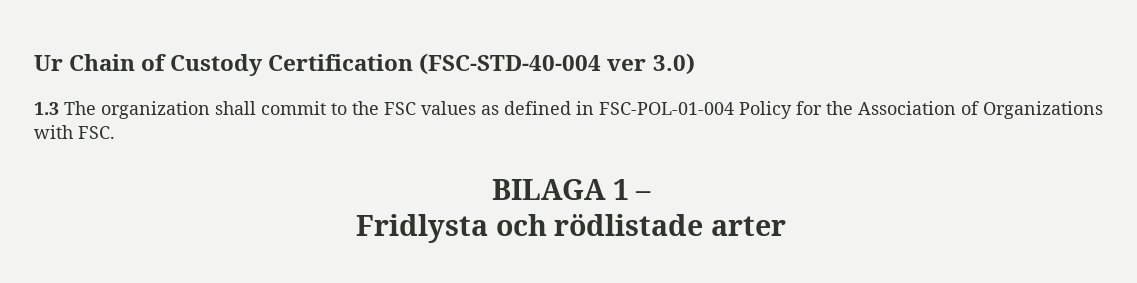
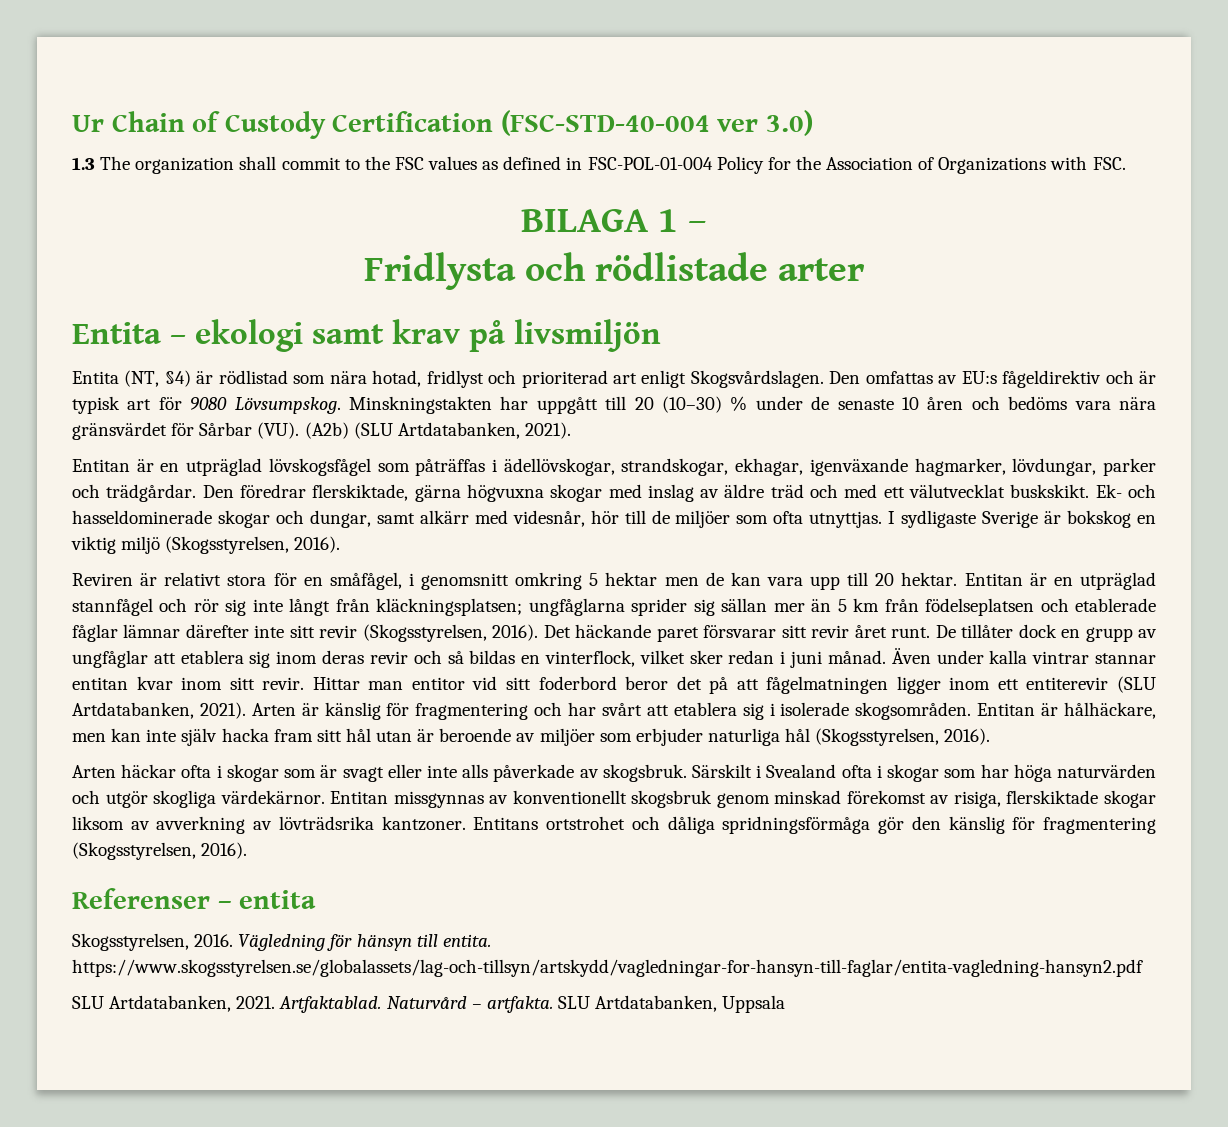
(787, 226) none -> [72,319,661,352] [72,370,1157,388] [72,396,1156,414] [72,422,571,440] [72,458,1156,476] [72,484,1156,502] [72,510,1157,528] [71,536,341,554] [72,572,1157,590] [72,598,1157,616] [72,624,1157,642] [72,648,1156,668] [72,676,1156,694] [72,702,1157,720] [72,728,991,746] [72,764,1157,782] [72,790,1156,808] [72,816,1156,834] [72,842,248,860] [72,888,317,909] [72,933,491,951] [72,959,1143,977] [72,995,786,1013] // Entita – ekologi samt krav på livsmiljön // Entita (NT, §4) är rödlistad som nära hotad, fridlyst och prioriterad art enligt Skogsvårdslagen. Den omfattas av EU:s fågeldirektiv och är typisk art för 9080 Lövsumpskog. Minskningstakten har uppgått till 20 (10–30) % under de senaste 10 åren och bedöms vara nära gränsvärdet för Sårbar (VU). (A2b) (SLU Artdatabanken, 2021). // Entitan är en utpräglad lövskogsfågel som påträffas i ädellövskogar, strandskogar, ekhagar, igenväxande hagmarker, lövdungar, parker och trädgårdar. Den föredrar flerskiktade, gärna högvuxna skogar med inslag av äldre träd och med ett välutvecklat buskskikt. Ek- och hasseldominerade skogar och dungar, samt alkärr med videsnår, hör till de miljöer som ofta utnyttjas. I sydligaste Sverige är bokskog en viktig miljö (Skogsstyrelsen, 2016). // Reviren är relativt stora för en småfågel, i genomsnitt omkring 5 hektar men de kan vara upp till 20 hektar. Entitan är en utpräglad stannfågel och rör sig inte långt från kläckningsplatsen; ungfåglarna sprider sig sällan mer än 5 km från födelseplatsen och etablerade fåglar lämnar därefter inte sitt revir (Skogsstyrelsen, 2016). Det häckande paret försvarar sitt revir året runt. De tillåter dock en grupp av ungfåglar att etablera sig inom deras revir och så bildas en vinterflock, vilket sker redan i juni månad. Även under kalla vintrar stannar entitan kvar inom sitt revir. Hittar man entitor vid sitt foderbord beror det på att fågelmatningen ligger inom ett entiterevir (SLU Artdatabanken, 2021). Arten är känslig för fragmentering och har svårt att etablera sig i isolerade skogsområden. Entitan är hålhäckare, men kan inte själv hacka fram sitt hål utan är beroende av miljöer som erbjuder naturliga hål (Skogsstyrelsen, 2016). // Arten häckar ofta i skogar som är svagt eller inte alls påverkade av skogsbruk. Särskilt i Svealand ofta i skogar som har höga naturvärden och utgör skogliga värdekärnor. Entitan missgynnas av konventionellt skogsbruk genom minskad förekomst av risiga, flerskiktade skogar liksom av avverkning av lövträdsrika kantzoner. Entitans ortstrohet och dåliga spridningsförmåga gör den känslig för fragmentering (Skogsstyrelsen, 2016). // Referenser – entita // Skogsstyrelsen, 2016. Vägledning för hänsyn till entita. https://www.skogsstyrelsen.se/globalassets/lag-och-tillsyn/artskydd/vagledningar-for-hansyn-till-faglar/entita-vagledning-hansyn2.pdf // SLU Artdatabanken, 2021. Artfaktablad. Naturvård – artfakta. SLU Artdatabanken, Uppsala

